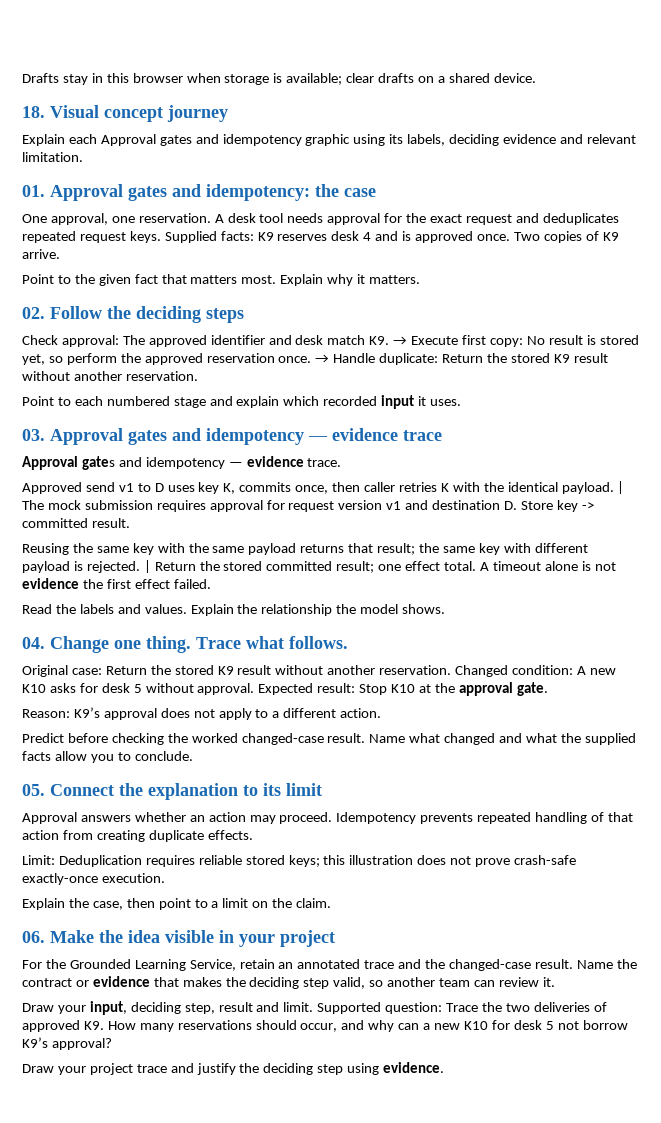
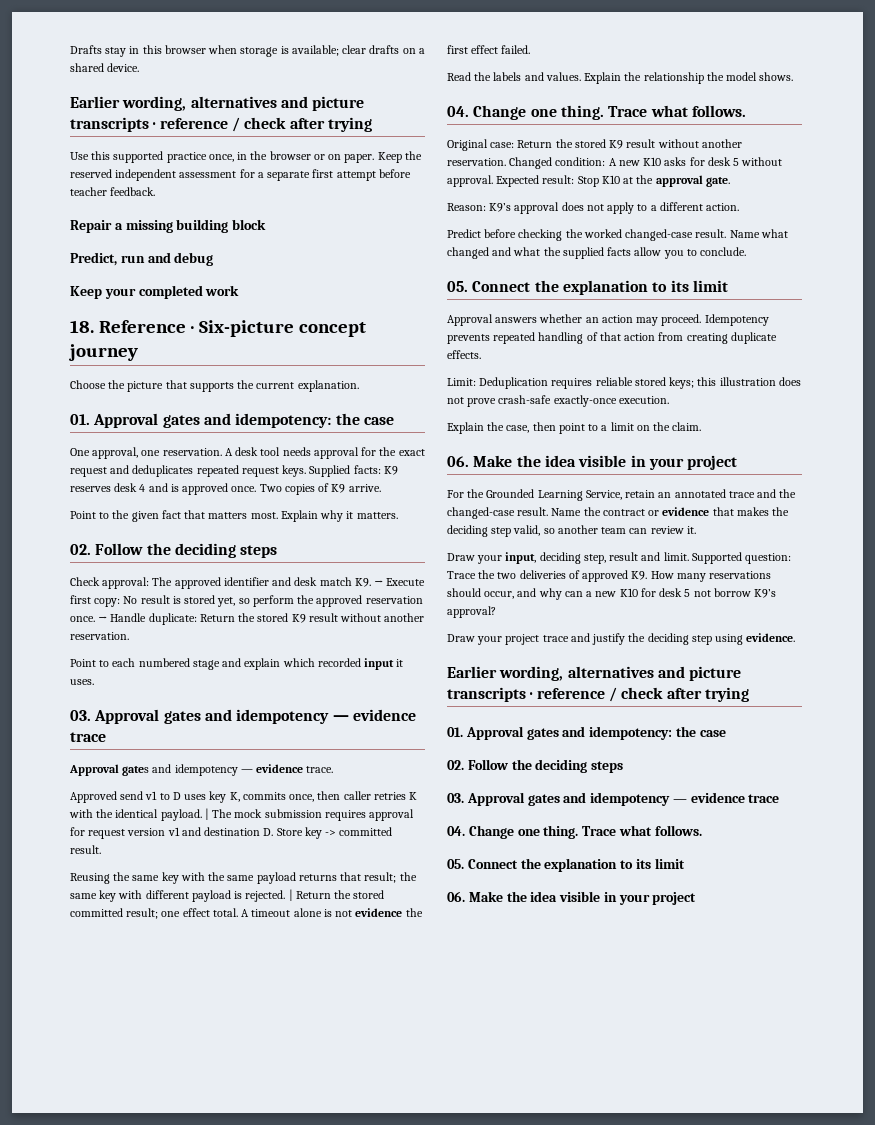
[22,105,228,122] [22,134,636,146] [22,152,83,162] 18. Visual concept journey // Explain each Approval gates and idempotency graphic using its labels, deciding evidence and relevant limitation. -> [70,96,365,111] [70,117,372,132] [70,151,422,163] [70,169,411,181] [70,187,156,196] [70,219,267,233] [70,252,214,266] [70,285,240,299] [70,320,366,337] [69,344,138,361] [70,380,359,392] Earlier wording, alternatives and picture transcripts · reference / check after trying // Use this supported practice once, in the browser or on paper. Keep the reserved independent assessment for a separate first attempt before teacher feedback. // Repair a missing building block // Predict, run and debug // Keep your completed work // 18. Reference · Six-picture concept journey // Choose the picture that supports the current explanation.
(445, 1067) none -> [447,666,742,681] [447,687,749,702] [447,726,726,740] [447,759,624,773] [447,792,780,806] [447,825,702,839] [447,858,685,872] [447,891,697,905] // Earlier wording, alternatives and picture transcripts · reference / check after trying // 01. Approval gates and idempotency: the case // 02. Follow the deciding steps // 03. Approval gates and idempotency — evidence trace // 04. Change one thing. Trace what follows. // 05. Connect the explanation to its limit // 06. Make the idea visible in your project

